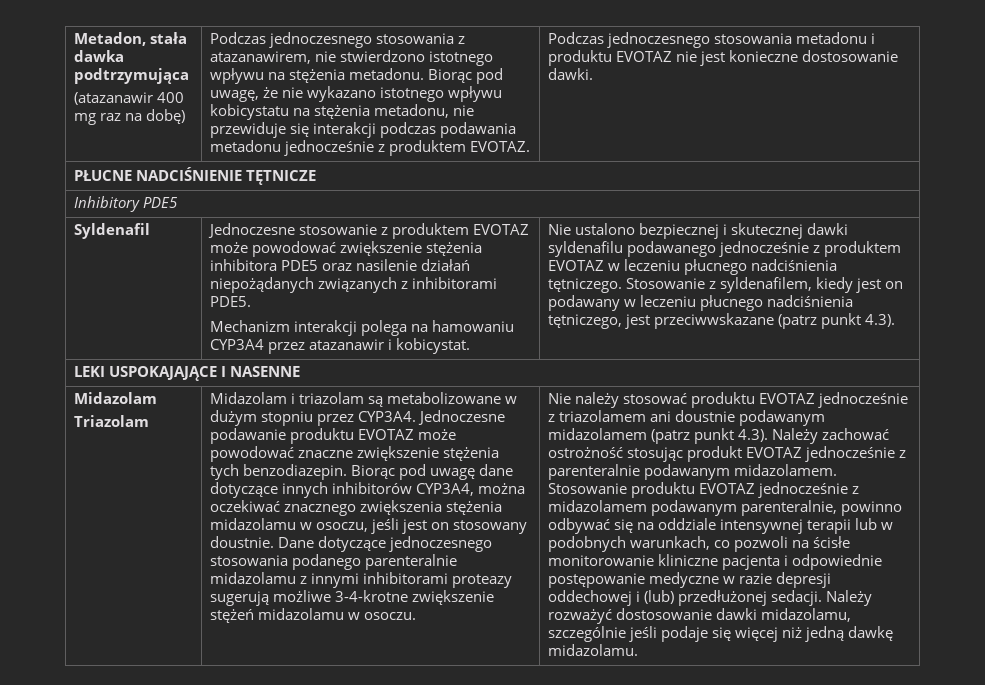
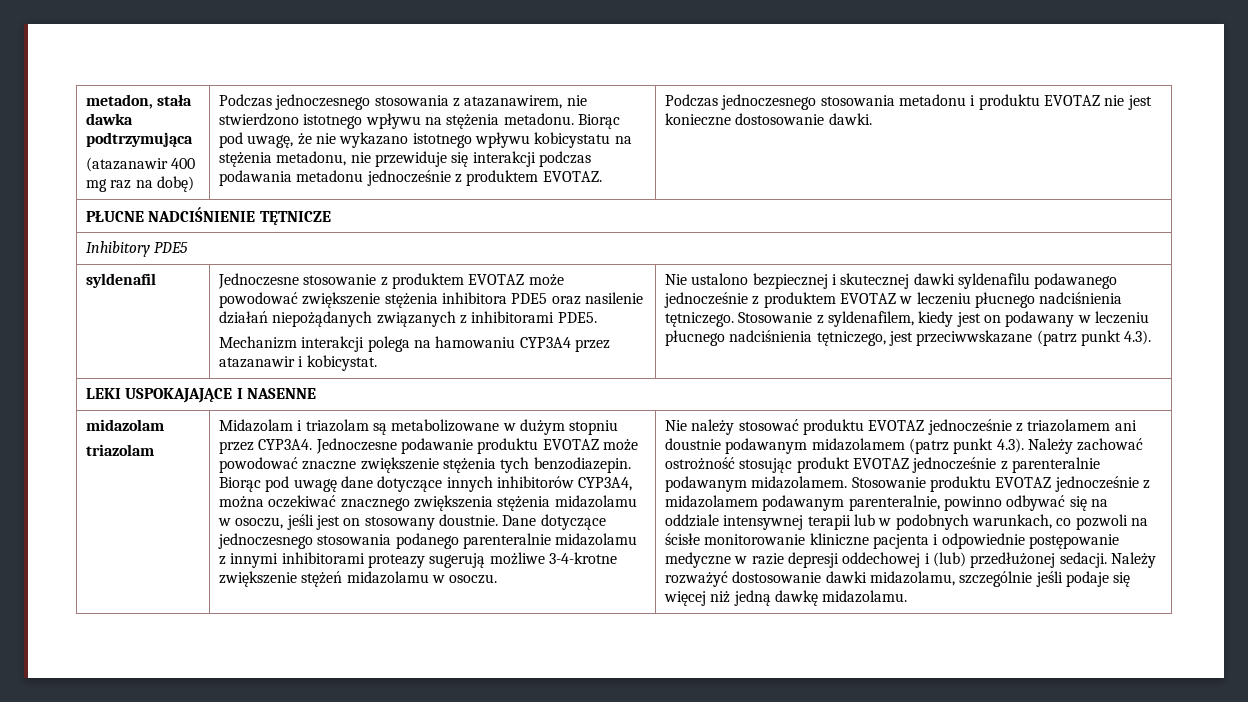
[74,32,147,46] Metadon, -> [86,94,154,109] metadon,
[74,223,151,239] Syldenafil -> [86,273,157,288] syldenafil
[74,392,158,404] [74,415,150,427] Midazolam // Triazolam -> [86,419,165,431] [86,444,155,456] midazolam // triazolam

